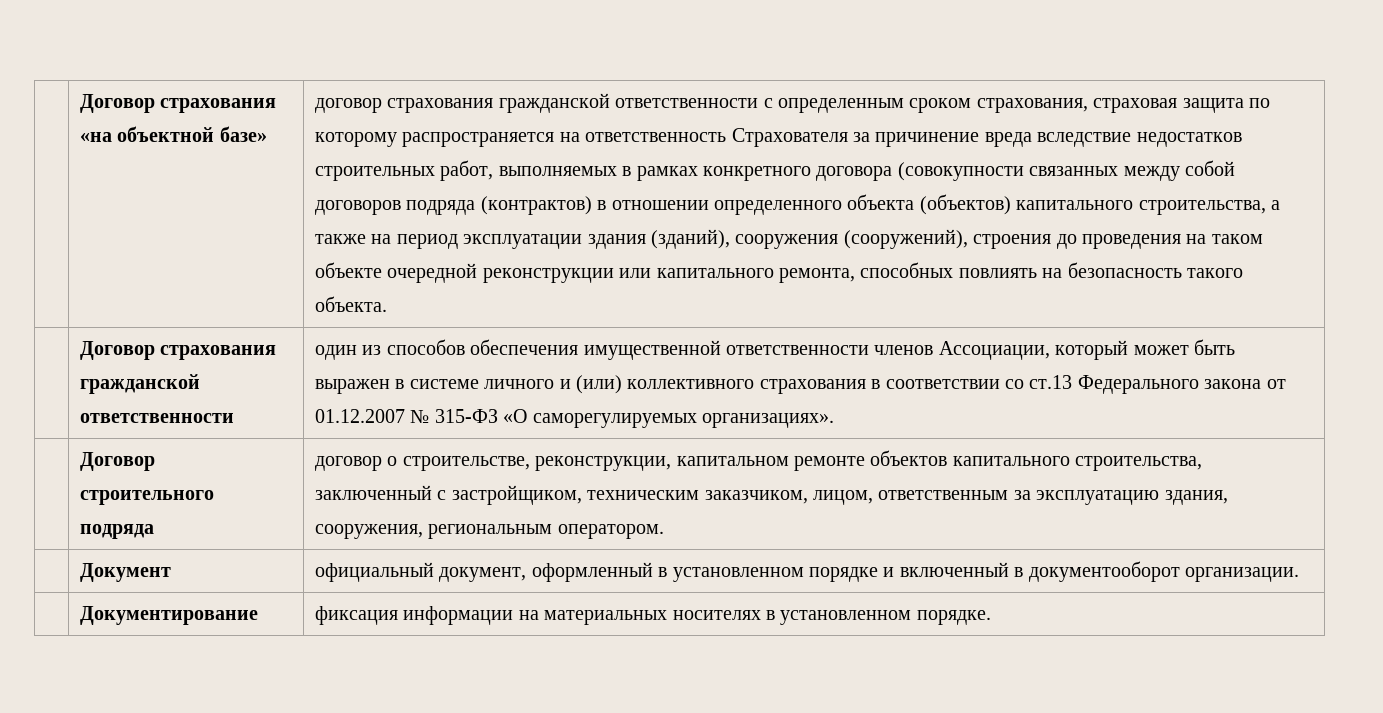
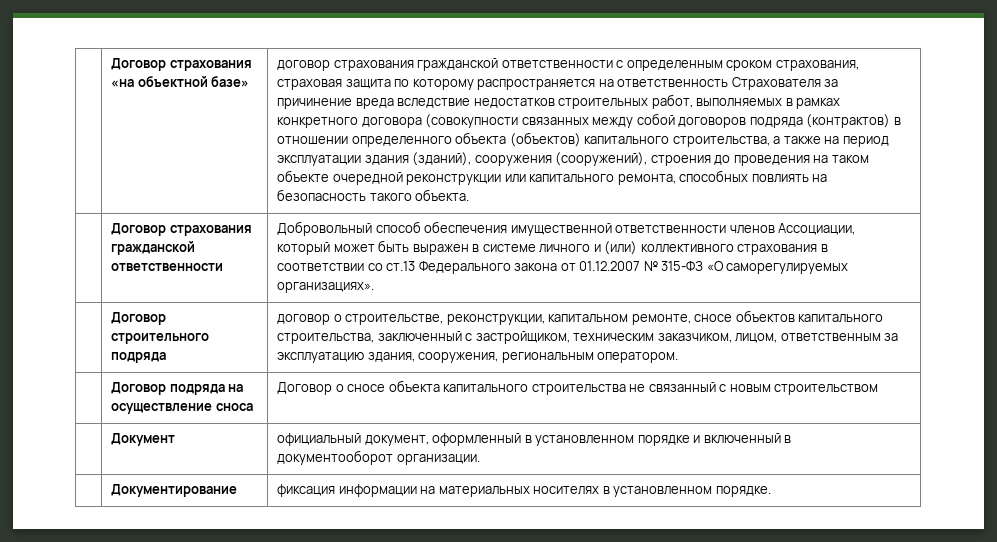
[315,339,465,360] один из способов -> [277,221,421,236] Добровольный способ
[794,456,866,471] ремонте -> [631,314,733,325] ремонте, сносе
(664, 531) none -> [111,382,244,395] [111,403,253,414] [277,380,879,395] // | Договор подряда на осуществление сноса | Договор о сносе объекта капитального строительства не связанный с новым строительством

